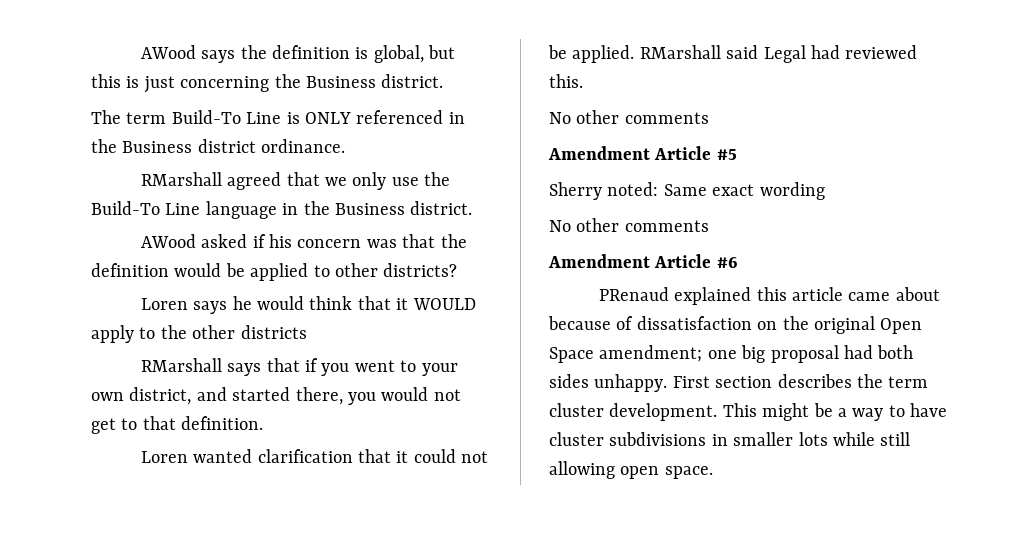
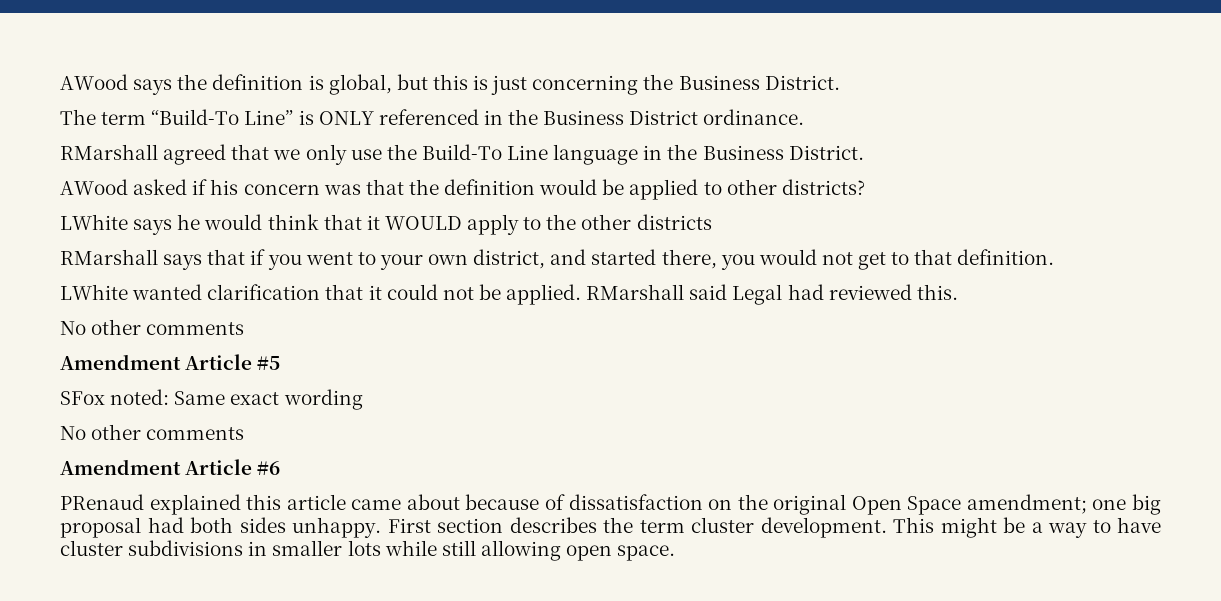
[381,74,444,88] district. -> [764,75,840,90] District.
[171,110,282,124] Build-To Line -> [151,109,294,125] “Build-To Line”
[197,139,256,153] district -> [629,110,699,125] District
[410,201,473,215] district. -> [788,145,864,160] District.
[140,298,188,310] Loren -> [60,214,128,230] LWhite
[140,451,188,463] Loren -> [60,284,128,300] LWhite
[549,182,602,200] Sherry -> [60,391,105,405] SFox

